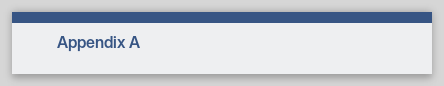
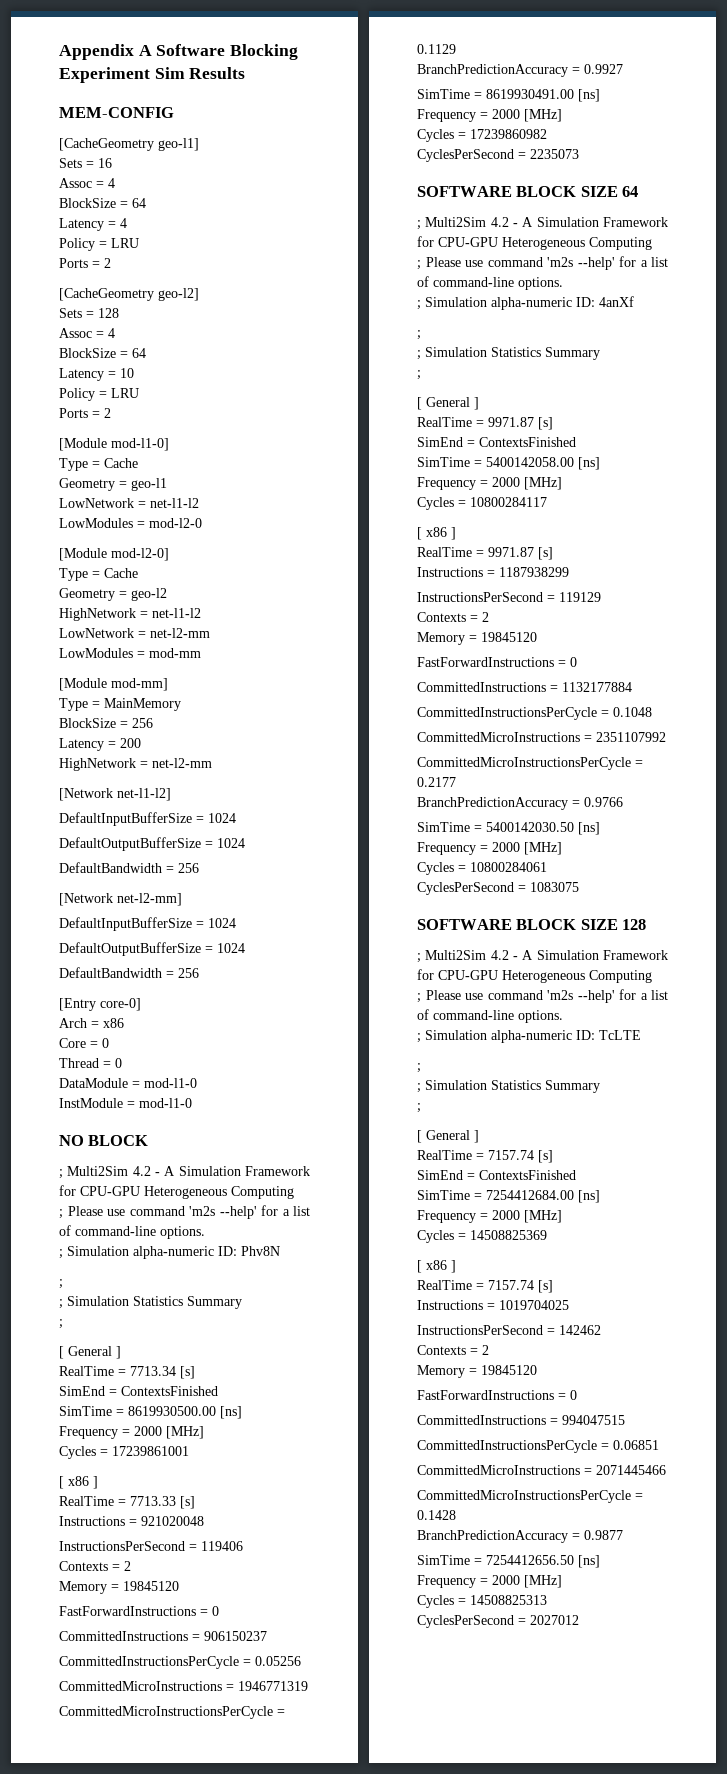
(141, 42) none -> [156,44,299,60] [59,67,246,83] [59,107,174,118] [59,138,199,151] [59,158,112,168] [59,178,115,188] [59,198,146,208] [59,218,127,231] [59,238,139,251] [59,258,111,268] [59,288,199,301] [59,308,119,318] [59,328,115,338] [59,348,146,358] [59,368,134,381] [59,388,139,401] [59,408,111,418] [59,438,169,451] [59,458,138,471] [59,478,167,491] [59,498,199,508] [59,518,202,528] [59,548,169,561] [59,568,138,581] [59,588,167,601] [59,608,201,621] [59,628,210,638] [59,648,201,658] [59,678,168,691] [59,698,181,711] [59,718,153,728] [59,738,141,751] [59,758,212,771] [59,788,171,801] [59,812,236,826] [59,837,245,851] [59,862,199,873] [59,893,182,906] [59,917,236,931] [59,942,245,956] [59,967,199,978] [59,998,141,1011] [59,1018,124,1028] [59,1038,109,1048] [59,1058,122,1068] [59,1078,197,1088] [59,1098,192,1108] [59,1135,149,1146] [59,1166,310,1179] [59,1185,294,1199] [59,1205,310,1219] [59,1225,205,1239] [59,1246,280,1259] [59,1279,63,1289] [59,1296,242,1309] [59,1319,63,1329] [59,1346,121,1359] [59,1366,195,1379] [59,1386,218,1396] [59,1406,242,1419] [59,1426,204,1439] [59,1446,189,1459] [59,1476,98,1489] [59,1496,195,1509] [59,1516,204,1526] [59,1541,243,1551] [59,1561,131,1571] [59,1581,179,1594] [59,1606,219,1616] [59,1631,267,1641] [59,1656,301,1669] [59,1681,308,1691] [59,1706,285,1719] [417,44,456,54] [417,64,623,77] [417,89,600,102] [417,109,562,122] [417,129,547,142] [417,149,579,162] [417,186,639,197] [417,217,668,230] [417,236,652,250] [417,256,668,270] [417,276,563,290] [417,296,634,310] [417,330,421,340] [417,347,600,360] [417,370,421,380] [417,397,479,410] [417,417,553,430] [417,437,576,447] [417,457,600,470] [417,477,562,490] [417,497,547,510] [417,527,456,540] [417,547,553,560] [417,567,569,577] [417,592,601,602] [417,612,489,622] [417,632,537,645] [417,657,577,667] [417,682,632,692] [417,707,652,720] [417,732,666,742] [417,757,643,770] [417,777,456,787] [417,797,623,810] [417,822,600,835] [417,842,562,855] [417,862,547,875] [417,882,579,895] [417,919,647,930] [417,950,668,963] [417,969,652,983] [417,989,668,1003] [417,1009,563,1023] [417,1030,641,1043] [417,1063,421,1073] [417,1080,600,1093] [417,1103,421,1113] [417,1130,479,1143] [417,1150,553,1163] [417,1170,576,1180] [417,1190,600,1203] [417,1210,562,1223] [417,1230,547,1243] [417,1260,456,1273] [417,1280,553,1293] [417,1300,569,1310] [417,1325,601,1335] [417,1345,489,1355] [417,1365,537,1378] [417,1390,577,1400] [417,1415,625,1425] [417,1440,659,1453] [417,1465,666,1475] [417,1490,643,1503] [417,1510,456,1520] [417,1530,623,1543] [417,1555,600,1568] [417,1575,562,1588] [417,1595,547,1608] [417,1615,579,1628] Software Blocking Experiment Sim Results // MEM-CONFIG // [CacheGeometry geo-l1] // Sets = 16 // Assoc = 4 // BlockSize = 64 // Latency = 4 // Policy = LRU // Ports = 2 // [CacheGeometry geo-l2] // Sets = 128 // Assoc = 4 // BlockSize = 64 // Latency = 10 // Policy = LRU // Ports = 2 // [Module mod-l1-0] // Type = Cache // Geometry = geo-l1 // LowNetwork = net-l1-l2 // LowModules = mod-l2-0 // [Module mod-l2-0] // Type = Cache // Geometry = geo-l2 // HighNetwork = net-l1-l2 // LowNetwork = net-l2-mm // LowModules = mod-mm // [Module mod-mm] // Type = MainMemory // BlockSize = 256 // Latency = 200 // HighNetwork = net-l2-mm // [Network net-l1-l2] // DefaultInputBufferSize = 1024 // DefaultOutputBufferSize = 1024 // DefaultBandwidth = 256 // [Network net-l2-mm] // DefaultInputBufferSize = 1024 // DefaultOutputBufferSize = 1024 // DefaultBandwidth = 256 // [Entry core-0] // Arch = x86 // Core = 0 // Thread = 0 // DataModule = mod-l1-0 // InstModule = mod-l1-0 // NO BLOCK // ; Multi2Sim 4.2 - A Simulation Framework for CPU-GPU Heterogeneous Computing // ; Please use command 'm2s --help' for a list of command-line options. // ; Simulation alpha-numeric ID: Phv8N // ; // ; Simulation Statistics Summary // ; // [ General ] // RealTime = 7713.34 [s] // SimEnd = ContextsFinished // SimTime = 8619930500.00 [ns] // Frequency = 2000 [MHz] // Cycles = 17239861001 // [ x86 ] // RealTime = 7713.33 [s] // Instructions = 921020048 // InstructionsPerSecond = 119406 // Contexts = 2 // Memory = 19845120 // FastForwardInstructions = 0 // CommittedInstructions = 906150237 // CommittedInstructionsPerCycle = 0.05256 // CommittedMicroInstructions = 1946771319 // CommittedMicroInstructionsPerCycle = 0.1129 // BranchPredictionAccuracy = 0.9927 // SimTime = 8619930491.00 [ns] // Frequency = 2000 [MHz] // Cycles = 17239860982 // CyclesPerSecond = 2235073 // SOFTWARE BLOCK SIZE 64 // ; Multi2Sim 4.2 - A Simulation Framework for CPU-GPU Heterogeneous Computing // ; Please use command 'm2s --help' for a list of command-line options. // ; Simulation alpha-numeric ID: 4anXf // ; // ; Simulation Statistics Summary // ; // [ General ] // RealTime = 9971.87 [s] // SimEnd = ContextsFinished // SimTime = 5400142058.00 [ns] // Frequency = 2000 [MHz] // Cycles = 10800284117 // [ x86 ] // RealTime = 9971.87 [s] // Instructions = 1187938299 // InstructionsPerSecond = 119129 // Contexts = 2 // Memory = 19845120 // FastForwardInstructions = 0 // CommittedInstructions = 1132177884 // CommittedInstructionsPerCycle = 0.1048 // CommittedMicroInstructions = 2351107992 // CommittedMicroInstructionsPerCycle = 0.2177 // BranchPredictionAccuracy = 0.9766 // SimTime = 5400142030.50 [ns] // Frequency = 2000 [MHz] // Cycles = 10800284061 // CyclesPerSecond = 1083075 // SOFTWARE BLOCK SIZE 128 // ; Multi2Sim 4.2 - A Simulation Framework for CPU-GPU Heterogeneous Computing // ; Please use command 'm2s --help' for a list of command-line options. // ; Simulation alpha-numeric ID: TcLTE // ; // ; Simulation Statistics Summary // ; // [ General ] // RealTime = 7157.74 [s] // SimEnd = ContextsFinished // SimTime = 7254412684.00 [ns] // Frequency = 2000 [MHz] // Cycles = 14508825369 // [ x86 ] // RealTime = 7157.74 [s] // Instructions = 1019704025 // InstructionsPerSecond = 142462 // Contexts = 2 // Memory = 19845120 // FastForwardInstructions = 0 // CommittedInstructions = 994047515 // CommittedInstructionsPerCycle = 0.06851 // CommittedMicroInstructions = 2071445466 // CommittedMicroInstructionsPerCycle = 0.1428 // BranchPredictionAccuracy = 0.9877 // SimTime = 7254412656.50 [ns] // Frequency = 2000 [MHz] // Cycles = 14508825313 // CyclesPerSecond = 2027012

